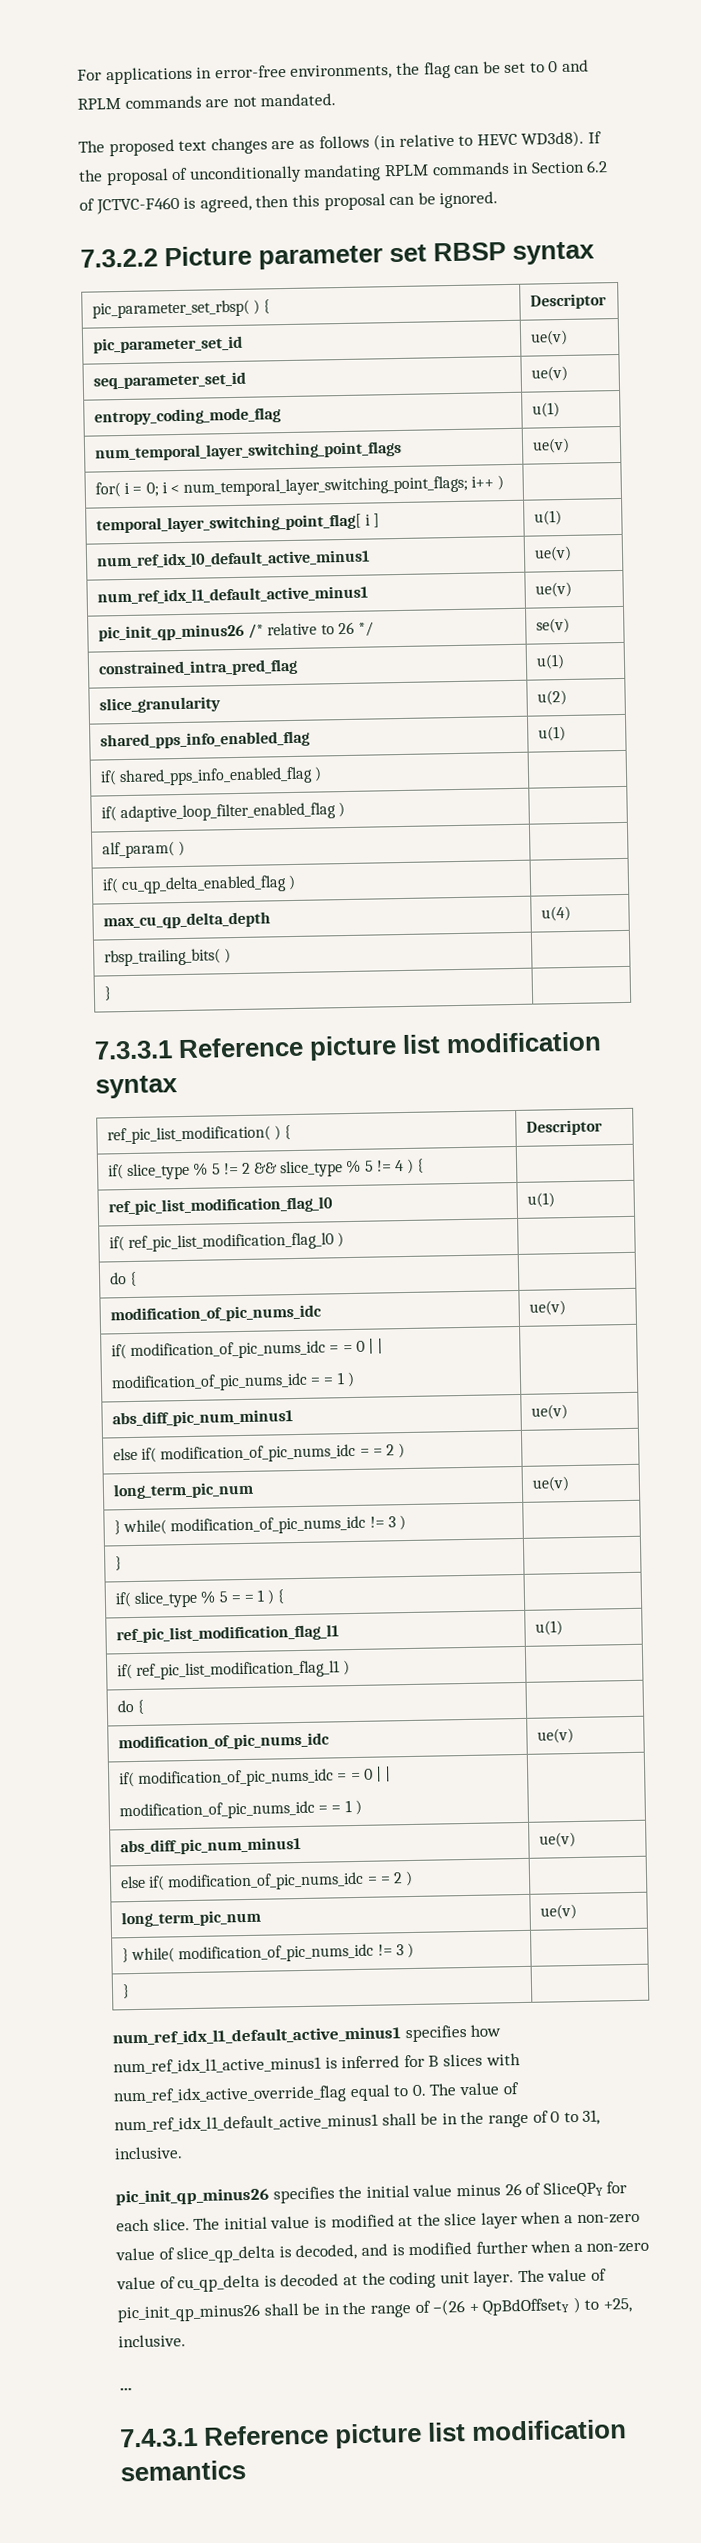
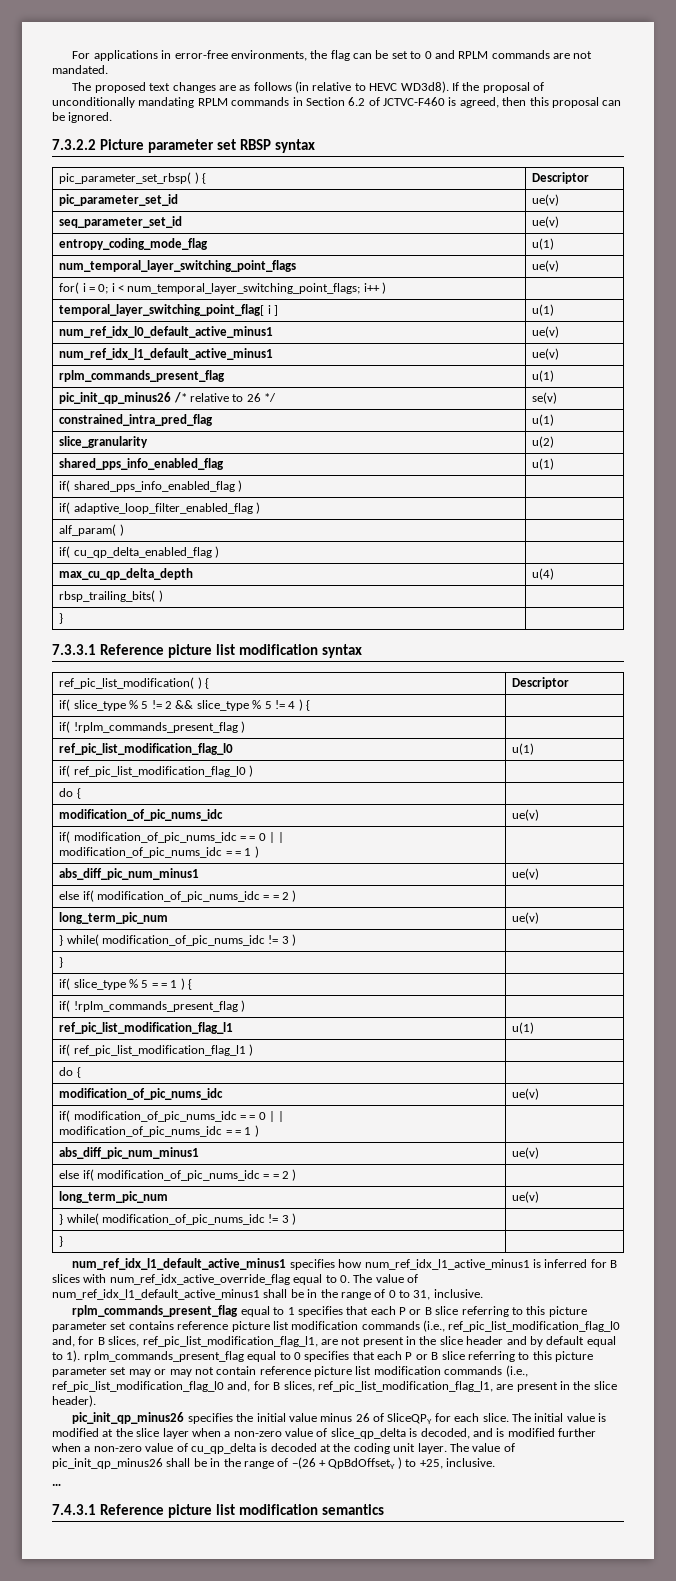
(572, 589) none -> [59,370,226,382] [532,370,555,382] // rplm_commands_present_flag | u(1)
(425, 1165) none -> [59,721,245,733] // if( !rplm_commands_present_flag ) |
(286, 1596) none -> [59,1000,245,1012] // if( !rplm_commands_present_flag ) |
(183, 2153) none -> [72,1305,587,1317] [52,1320,621,1332] [52,1336,616,1347] [52,1350,593,1362] [52,1365,528,1377] [52,1381,617,1392] [52,1395,96,1407] // rplm_commands_present_flag equal to 1 specifies that each P or B slice referring to this picture parameter set contains reference picture list modification commands (i.e., ref_pic_list_modification_flag_l0 and, for B slices, ref_pic_list_modification_flag_l1, are not present in the slice header and by default equal to 1). rplm_commands_present_flag equal to 0 specifies that each P or B slice referring to this picture parameter set may or may not contain reference picture list modification commands (i.e., ref_pic_list_modification_flag_l0 and, for B slices, ref_pic_list_modification_flag_l1, are present in the slice header).

